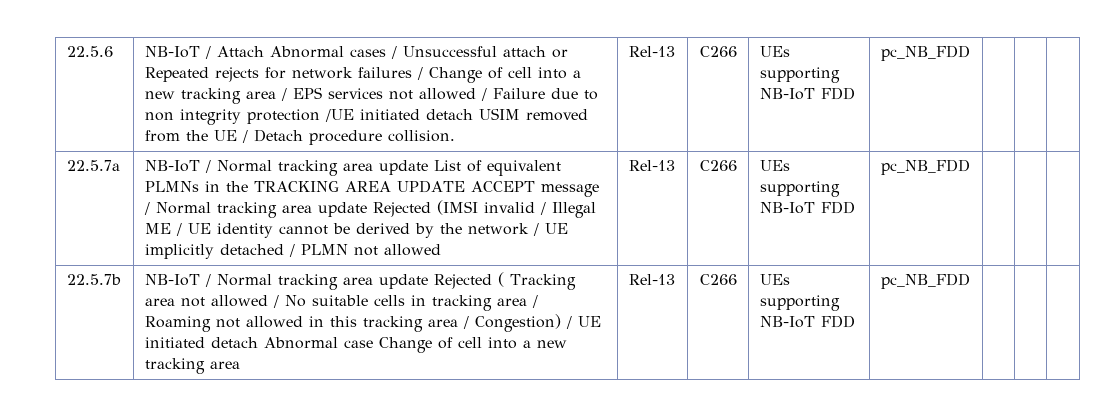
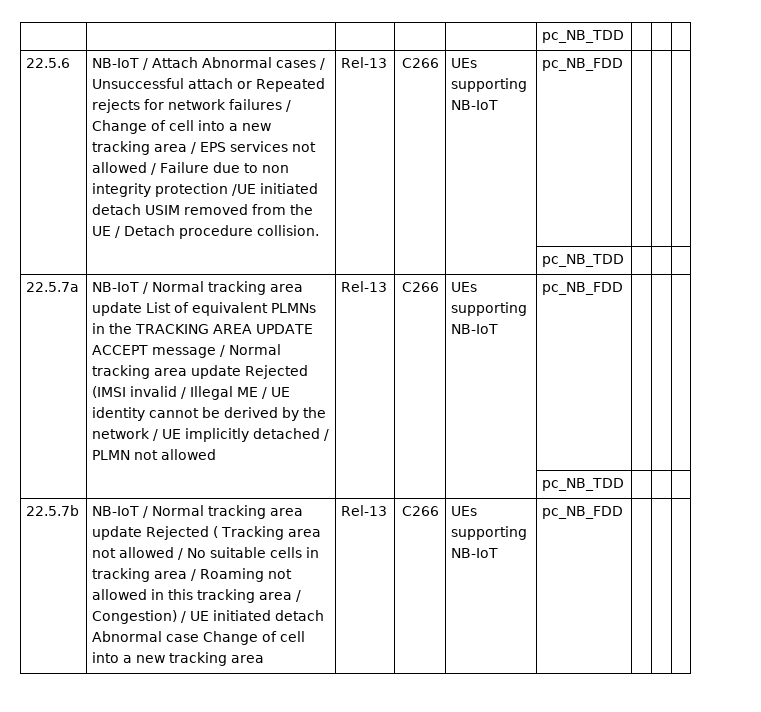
(66, 51) none -> [542,30,625,43] | | | | | pc_NB_TDD | | | //
[820,87,855,100] [880,45,970,61] FDD | pc_NB_FDD | | | -> [542,58,624,71] [542,254,625,267] | pc_NB_FDD | | | // | | | | | pc_NB_TDD | | |
[820,201,855,214] [880,159,970,175] FDD | pc_NB_FDD | | | -> [542,282,624,295] [542,478,625,491] | pc_NB_FDD | | | // | | | | | pc_NB_TDD | | |
[820,315,855,328] FDD -> (499, 553) none

